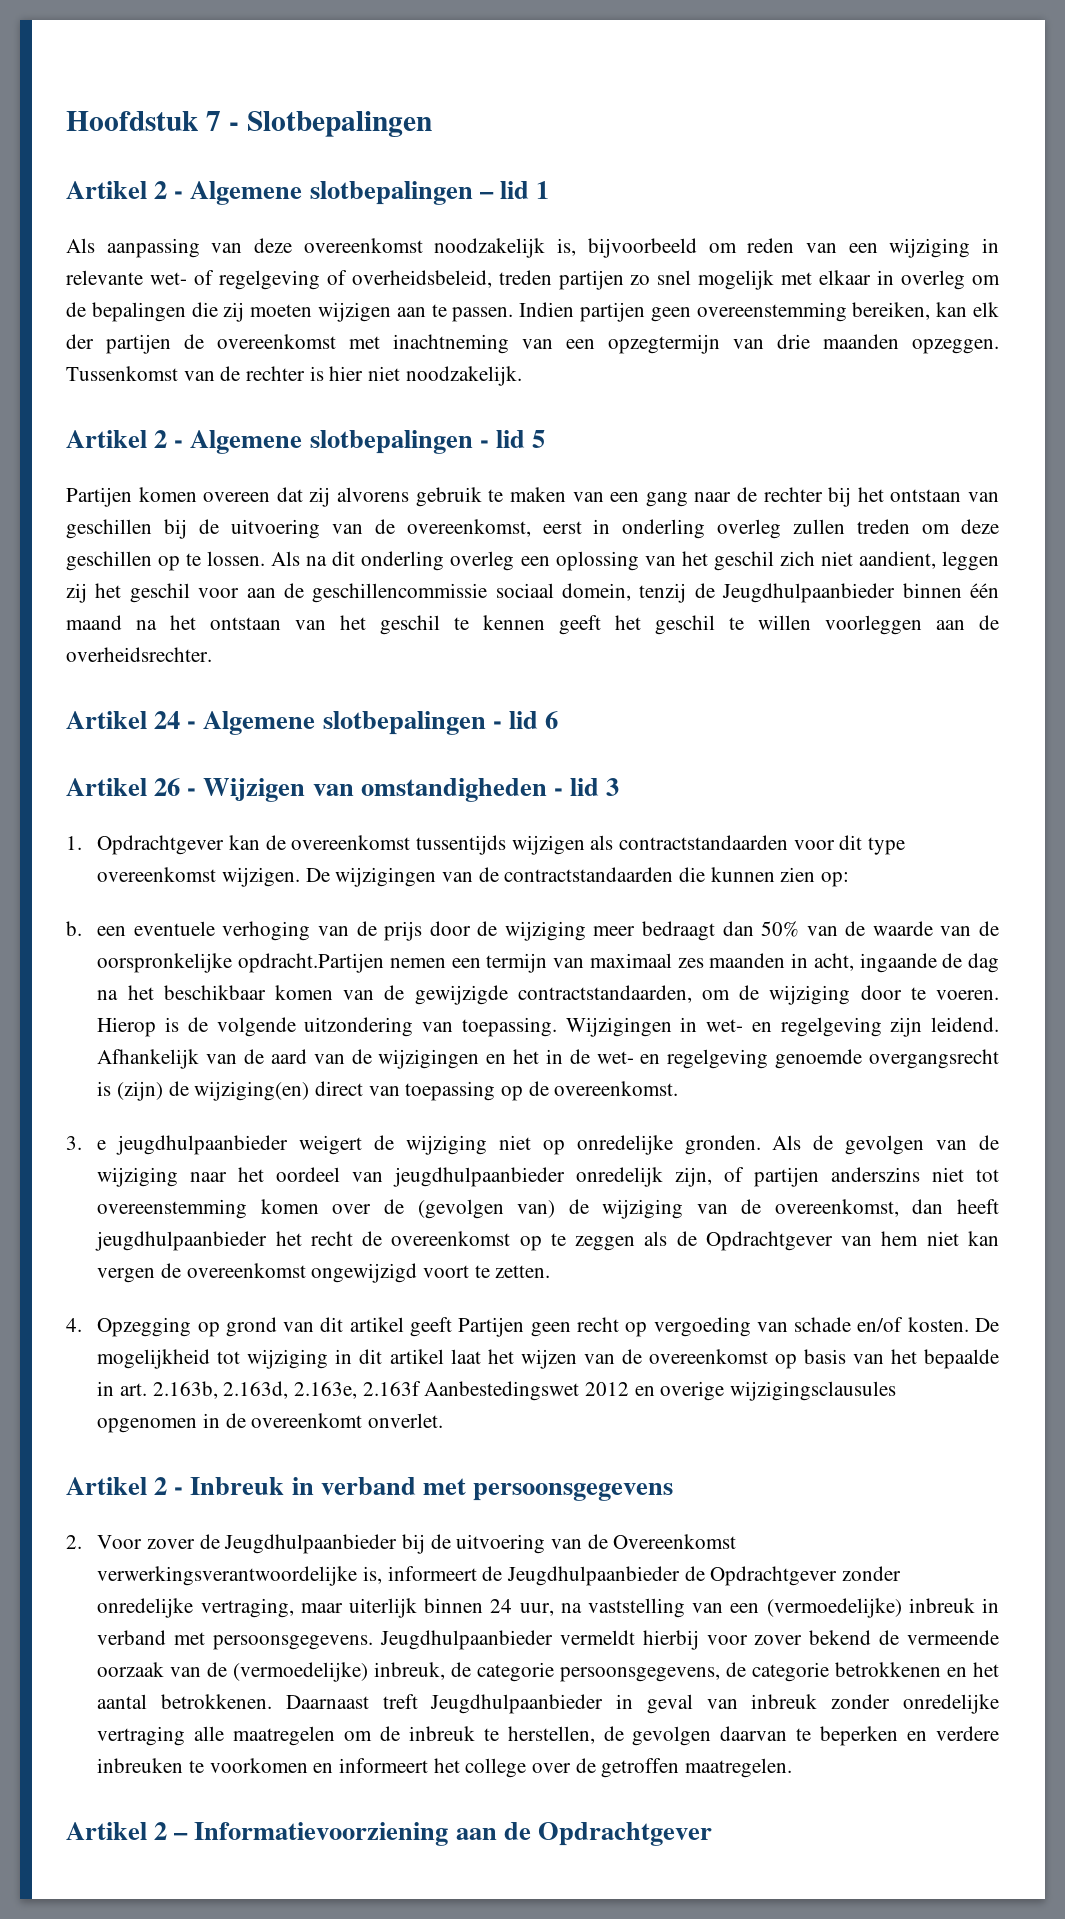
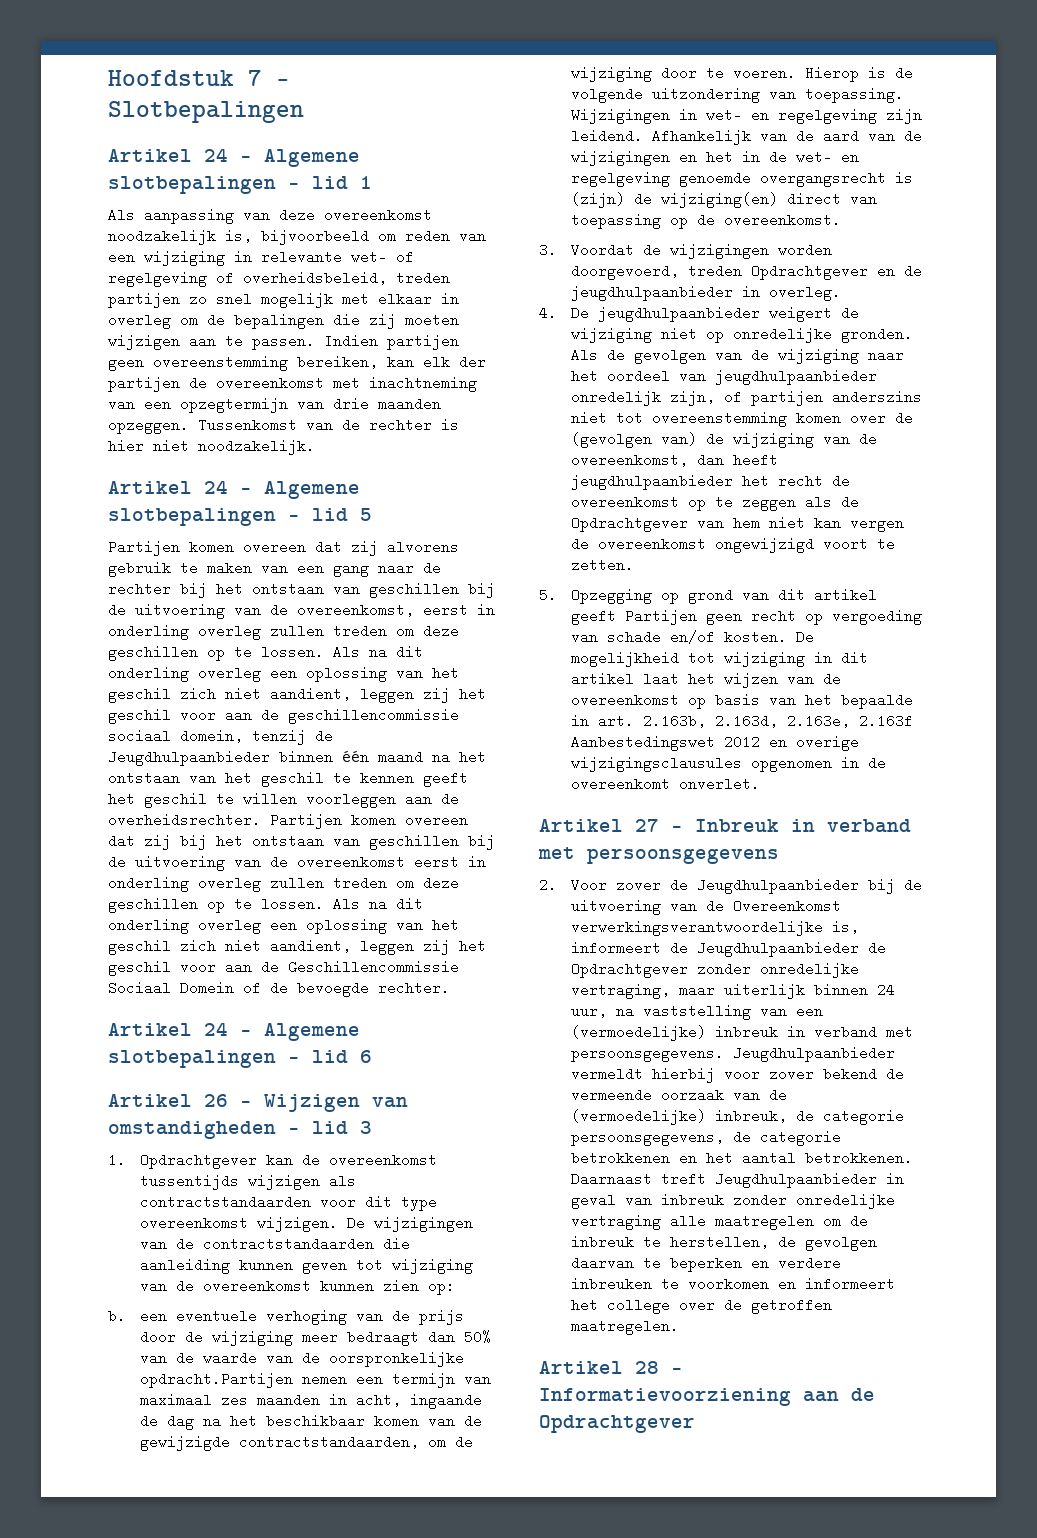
[154,181,168,199] 2 -> [204,148,228,162] 24
[154,430,168,448] 2 -> [204,480,228,494] 24
(212, 654) none -> [270,813,468,829] [108,834,495,850] [108,855,486,871] [108,876,459,892] [108,897,423,913] [108,918,459,934] [108,939,486,955] [108,960,459,976] [108,981,450,997] Partijen komen overeen dat zij bij het ontstaan van geschillen bij de uitvoering van de overeenkomst eerst in onderling overleg zullen treden om deze geschillen op te lossen. Als na dit onderling overleg een oplossing van het geschil zich niet aandient, leggen zij het geschil voor aan de Geschillencommissie Sociaal Domein of de bevoegde rechter.
(705, 874) none -> [140,1258,474,1274] [140,1279,312,1293] aanleiding kunnen geven tot wijziging van de overeenkomst
[97,1140,107,1150] e -> [571,243,833,259] [571,264,923,280] [571,285,842,301] [539,306,590,320] Voordat de wijzigingen worden doorgevoerd, treden Opdrachtgever en de jeugdhulpaanbieder in overleg. // 4. De
[66,1318,82,1332] 4. -> [539,588,557,602] 5.
[154,1477,168,1495] 2 -> [635,819,659,832] 27
[154,1822,168,1840] 2 -> [635,1361,659,1374] 28

